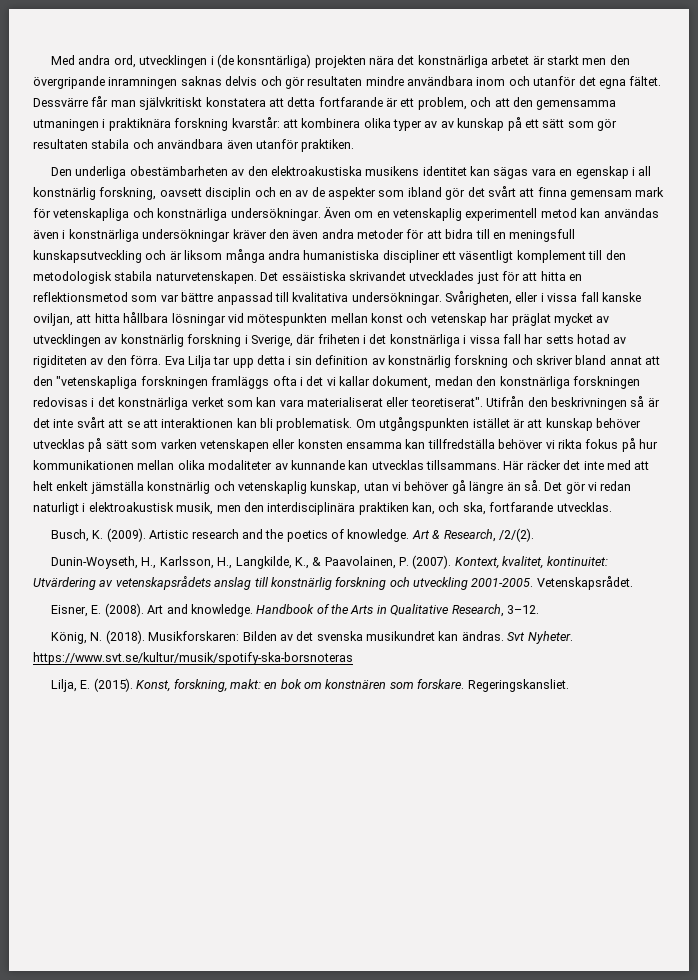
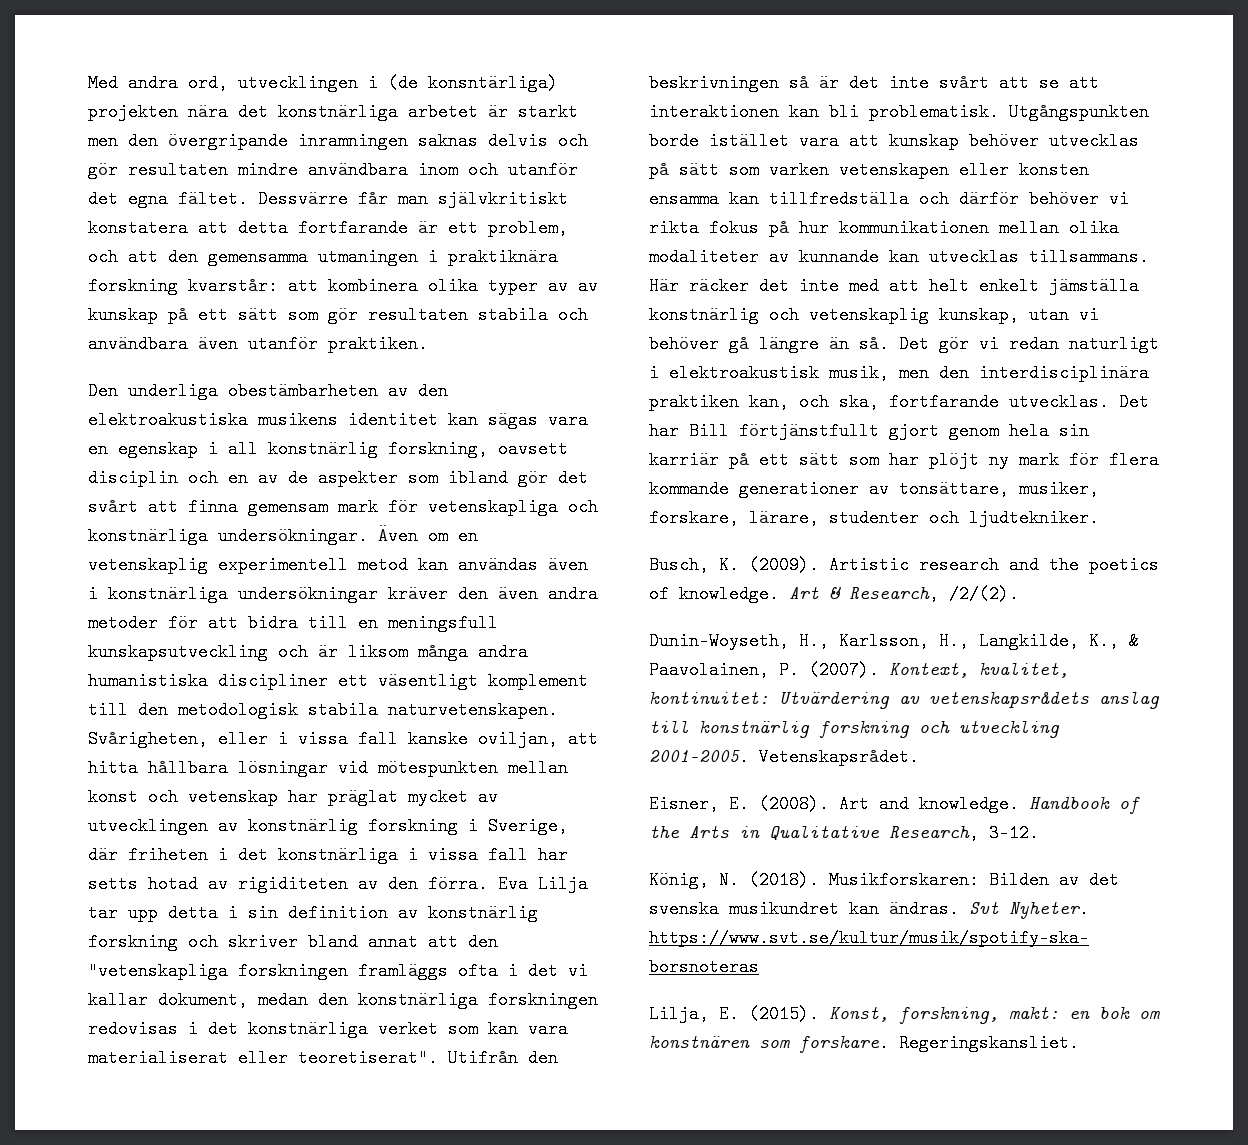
[260,271,583,284] [33,292,442,305] Det essäistiska skrivandet utvecklades just för att hitta en reflektionsmetod som var bättre anpassad till kvalitativa undersökningar. -> (558, 710) none
[355,417,525,431] Om utgångspunkten istället är -> [1009,103,1149,121] [649,132,839,150] Utgångspunkten borde istället vara
(495, 444) none -> [919,190,1019,208] och därför
(612, 507) none -> [1119,393,1149,411] [649,422,1089,440] [649,451,1159,469] [649,480,1099,498] [649,509,1099,527] Det har Bill förtjänstfullt gjort genom hela sin karriär på ett sätt som har plöjt ny mark för flera kommande generationer av tonsättare, musiker, forskare, lärare, studenter och ljudtekniker.

